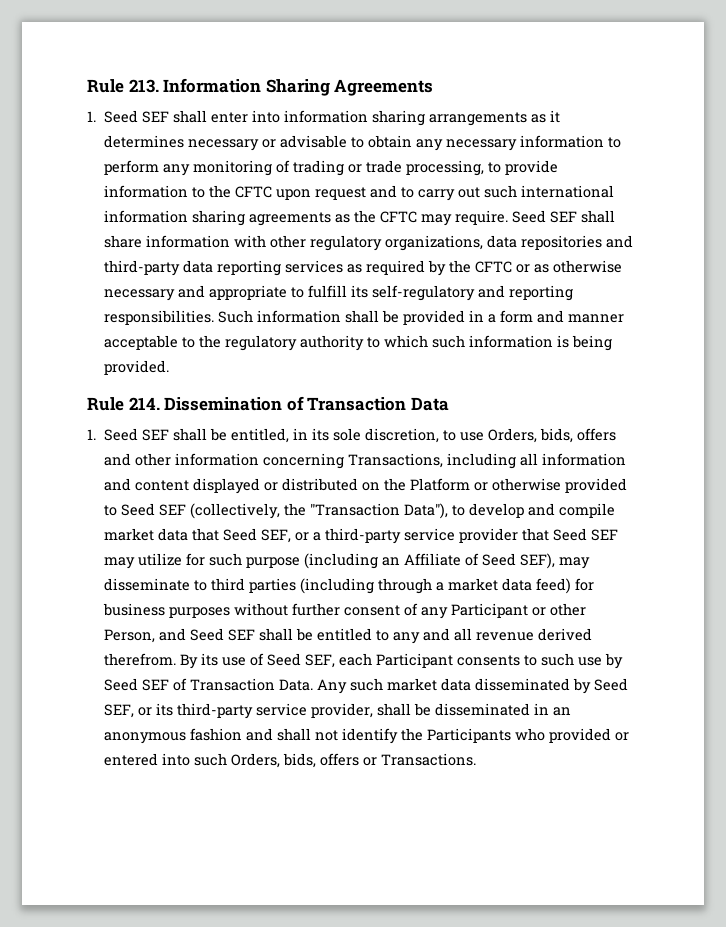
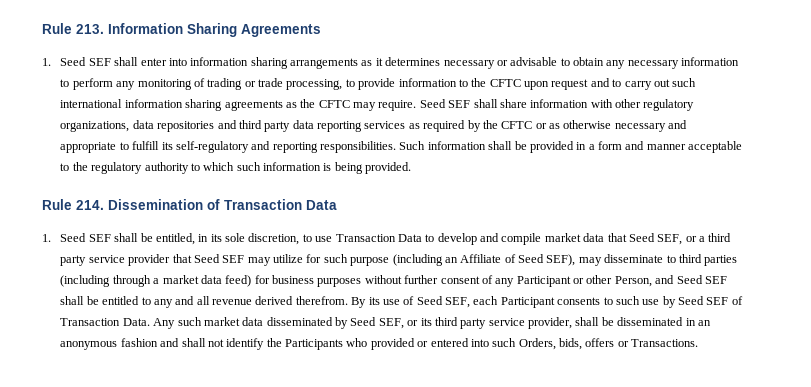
[103,260,180,276] third-party -> [238,120,291,132] third party
[487,428,616,443] [103,453,626,469] [103,478,627,494] [103,503,448,519] Orders, bids, offers and other information concerning Transactions, including all information and content displayed or distributed on the Platform or otherwise provided to Seed SEF (collectively, the "Transaction Data"), -> [335,234,422,242] Transaction Data
[324,528,401,544] third-party -> [708,233,732,242] [60,255,87,266] third party
[176,703,253,719] third-party -> [434,317,487,329] third party

